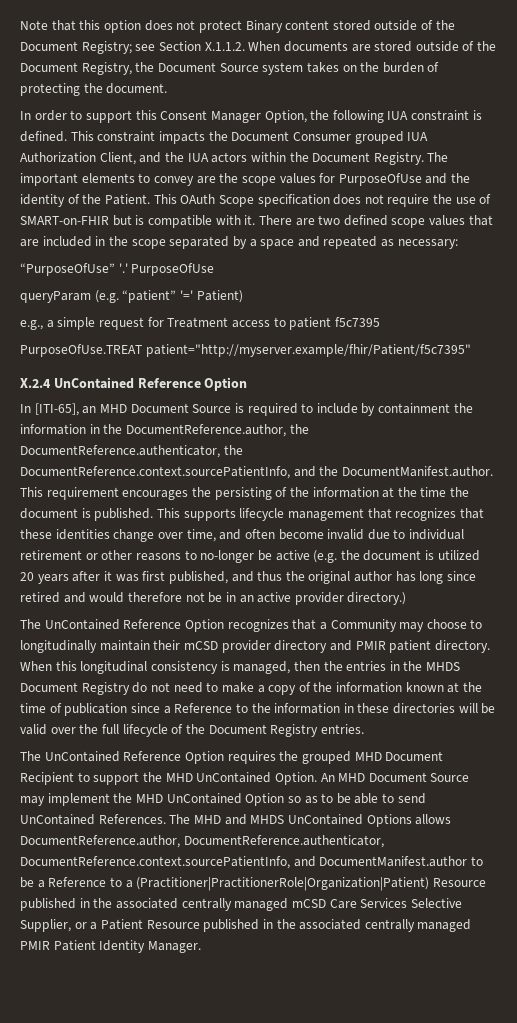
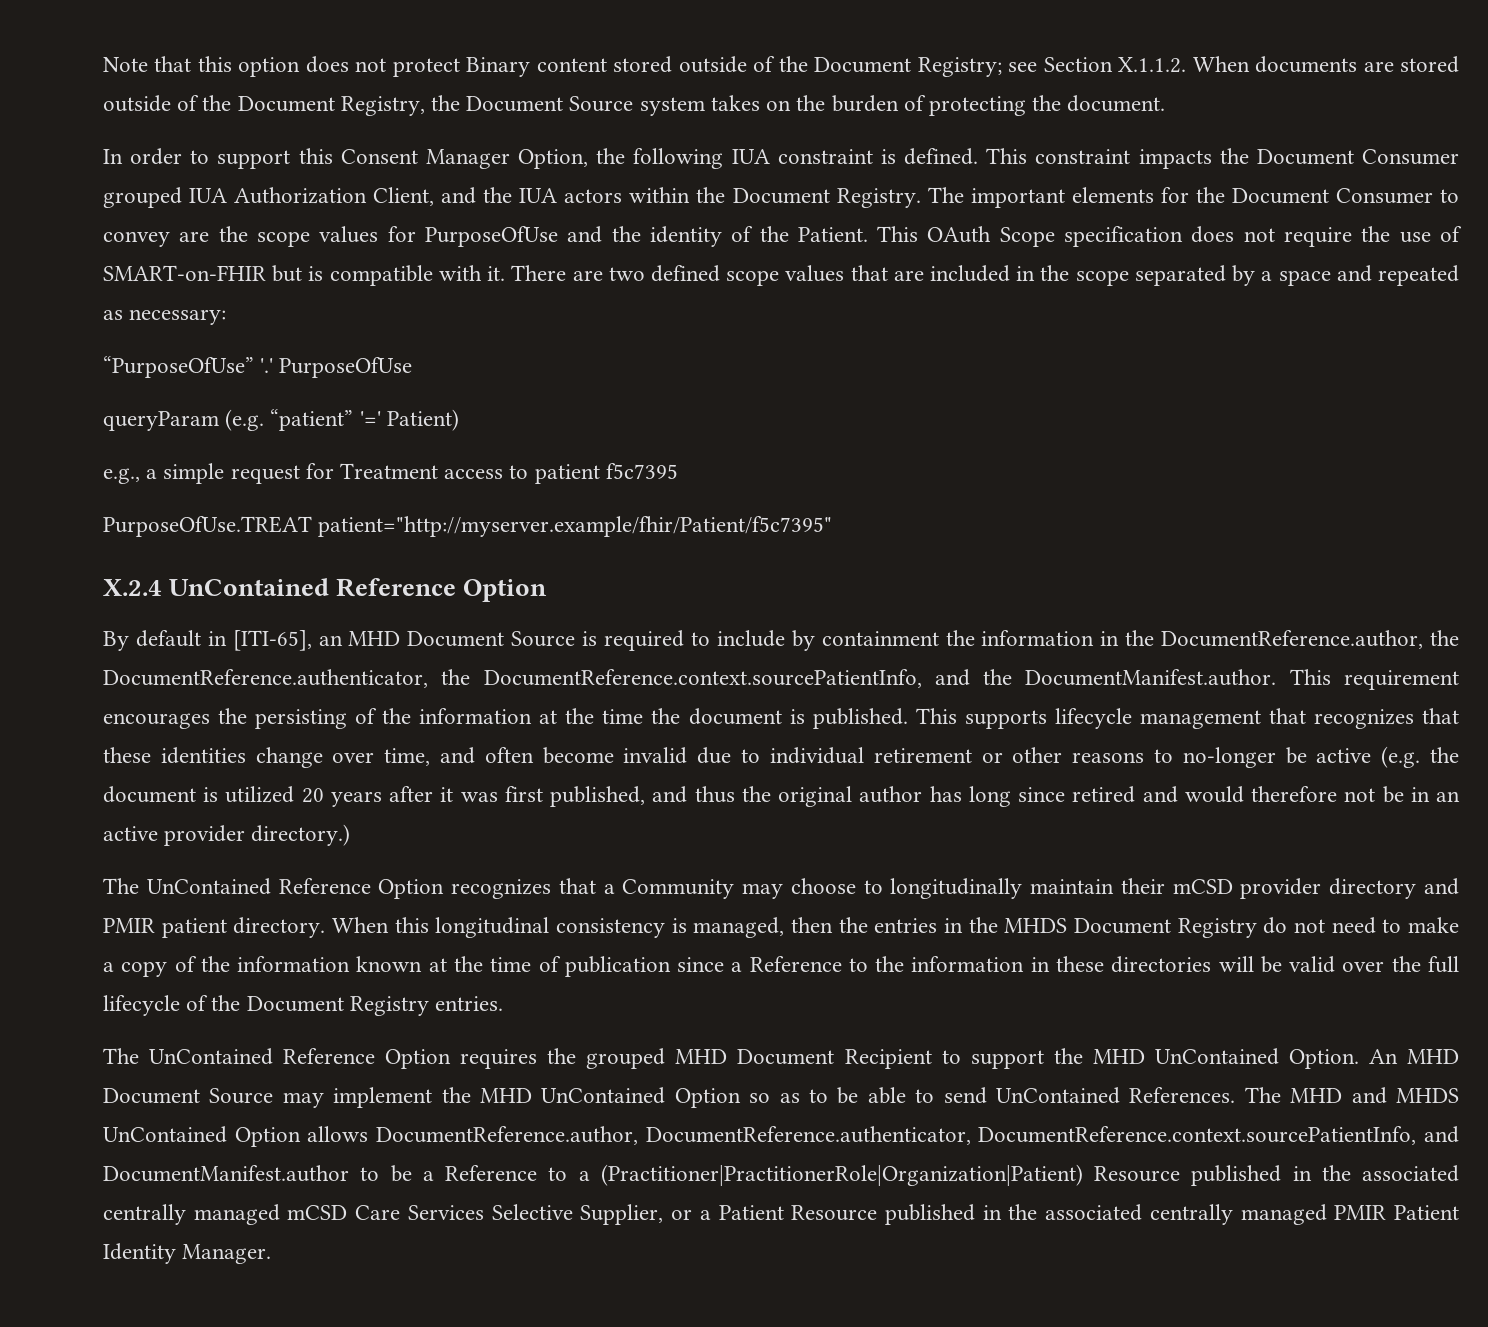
(135, 178) none -> [1160,187,1433,204] for the Document Consumer
[20,404,31,413] In -> [103,630,227,651] By default in
[366,814,412,827] Options -> [234,1127,301,1147] Option

